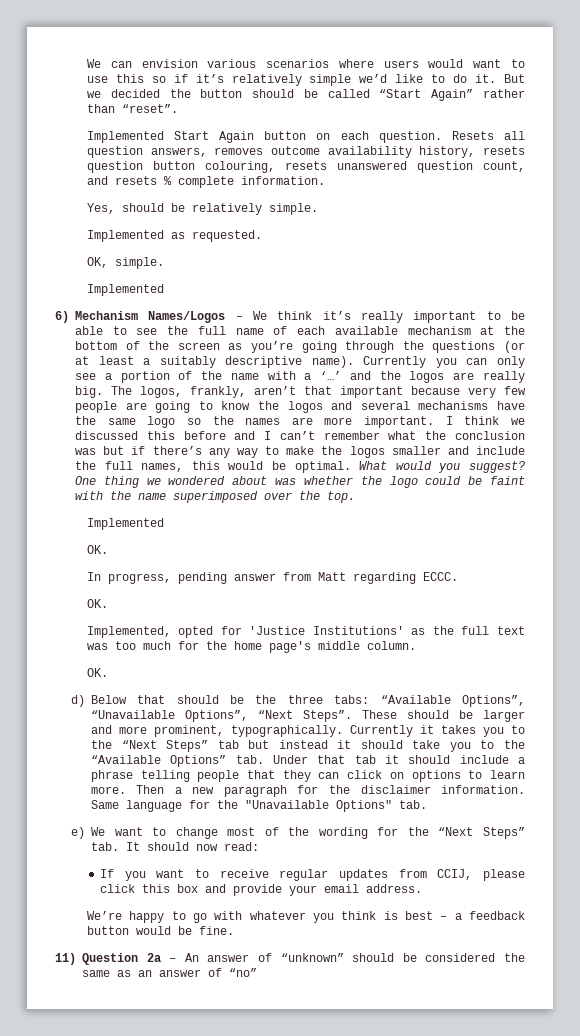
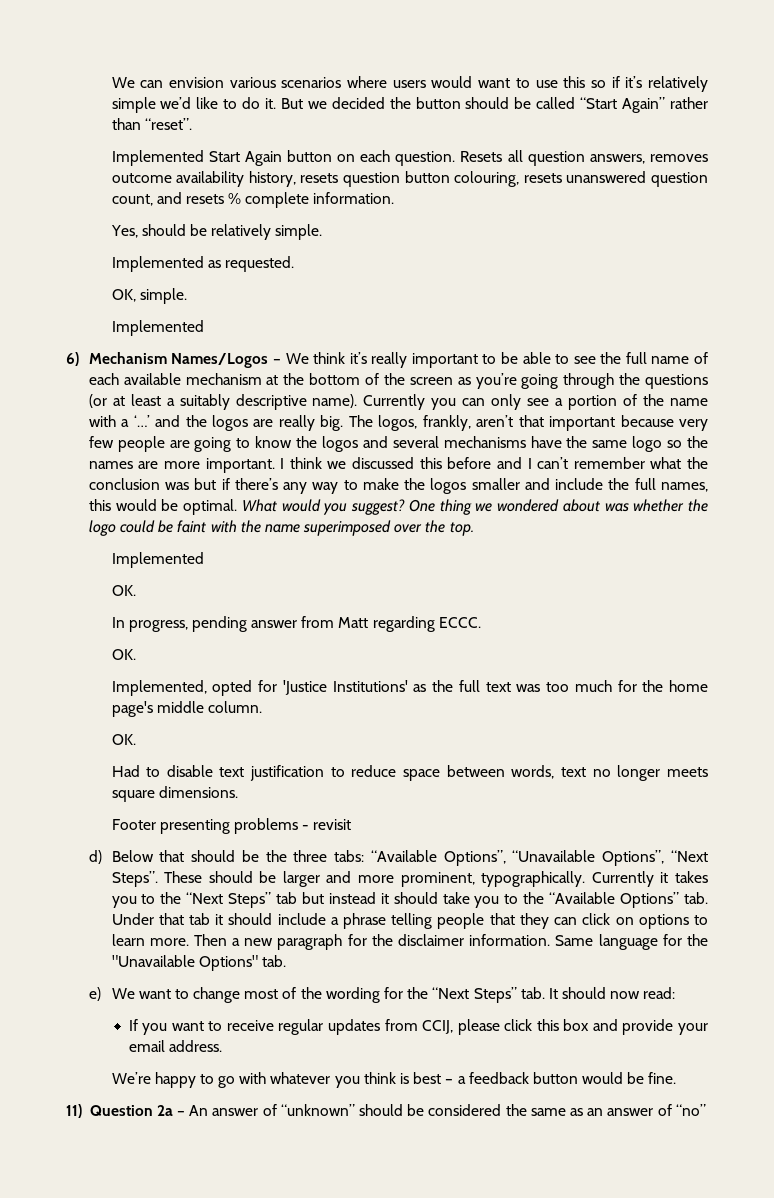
(108, 672) none -> [111,765,708,781] [111,786,238,802] [111,818,352,834] // Had to disable text justification to reduce space between words, text no longer meets square dimensions. // Footer presenting problems - revisit

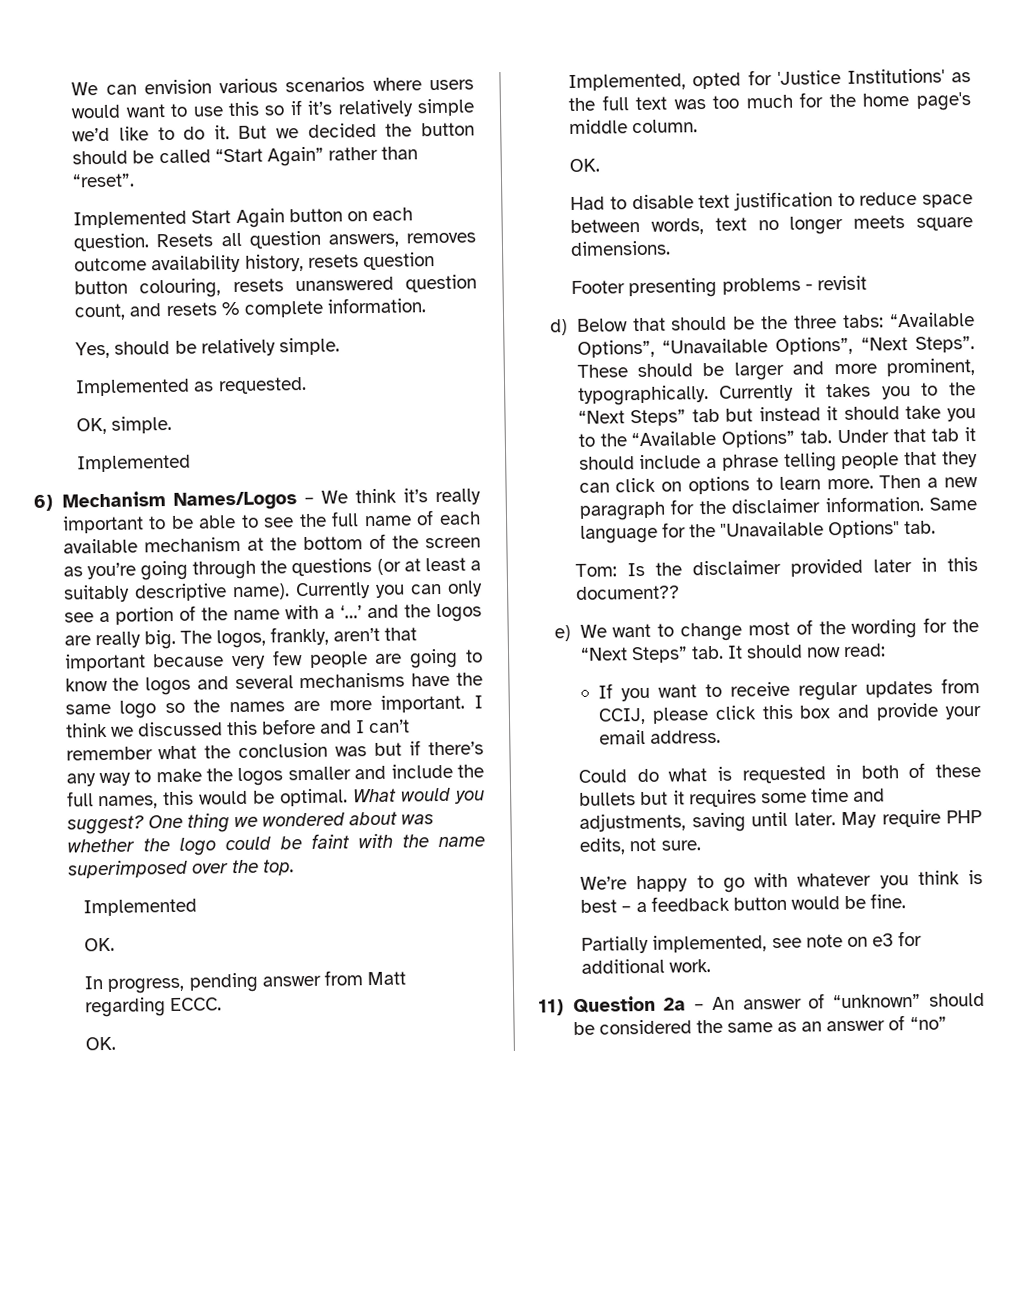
(286, 961) none -> [575,557,978,577] [576,585,681,600] // Tom: Is the disclaimer provided later in this document??
(222, 1046) none -> [578,762,981,784] [579,787,886,808] [579,809,982,833] [579,837,701,855] // Could do what is requested in both of these bullets but it requires some time and adjustments, saving until later. May require PHP edits, not sure.
(677, 1078) none -> [581,930,923,954] [581,958,712,974] // Partially implemented, see note on e3 for additional work.

